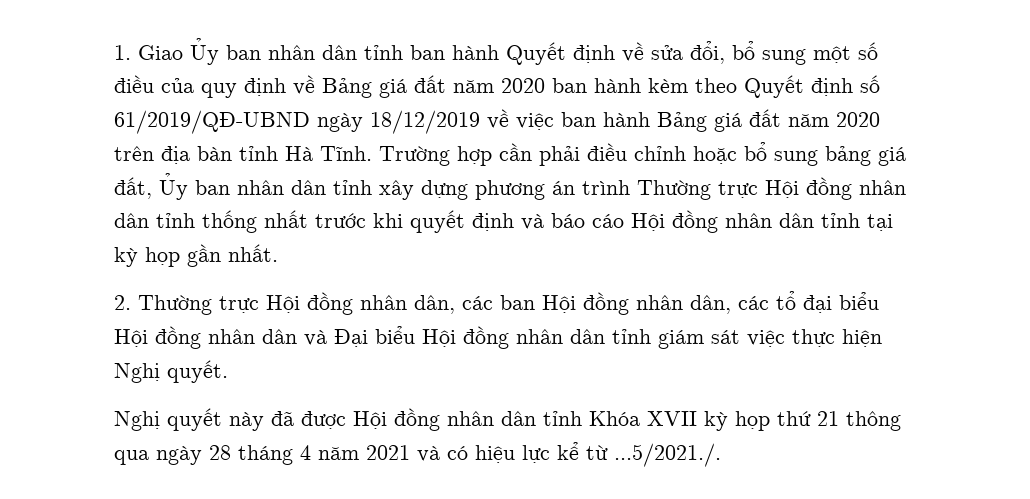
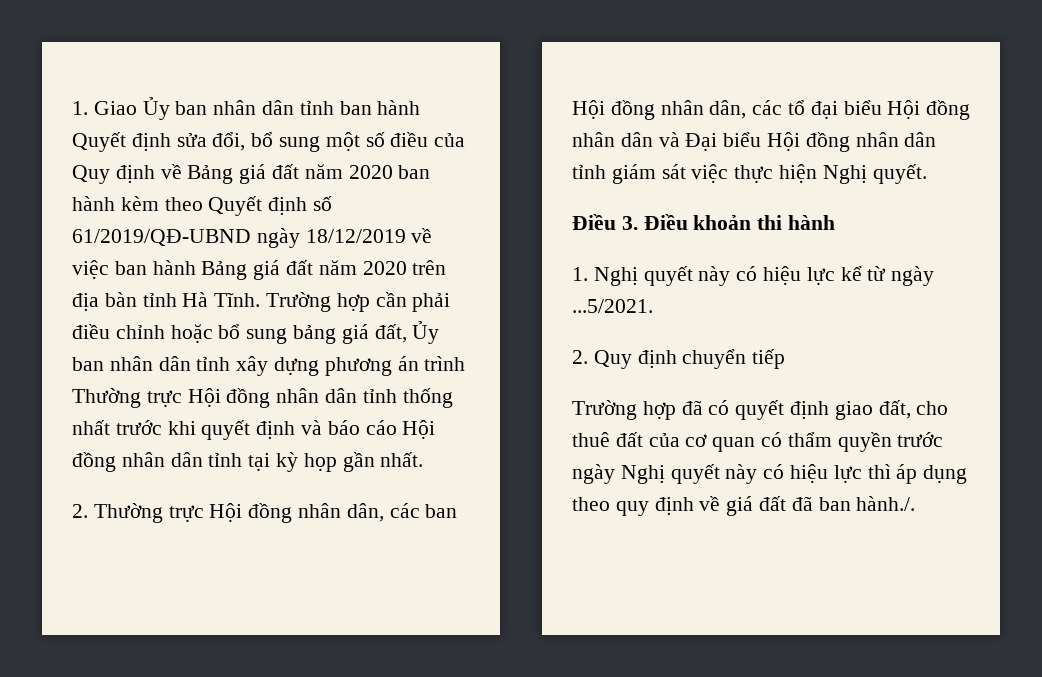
[622,42,644,62] về -> (171, 142) none
[201,83,237,98] quy -> [72,165,110,184] Quy
[114,408,901,431] [114,445,440,465] Nghị quyết này đã được Hội đồng nhân dân tỉnh Khóa XVII kỳ họp thứ 21 thông qua ngày 28 tháng 4 năm 2021 và -> [572,214,836,230] [572,266,731,286] Điều 3. Điều khoản thi hành // 1. Nghị quyết này
[614,443,721,467] ...5/2021./. -> [891,266,935,286] [572,299,653,313] [572,349,786,369] [572,400,949,420] [572,432,944,452] [572,464,968,484] [572,496,916,516] ngày ...5/2021. // 2. Quy định chuyển tiếp // Trường hợp đã có quyết định giao đất, cho thuê đất của cơ quan có thẩm quyền trước ngày Nghị quyết này có hiệu lực thì áp dụng theo quy định về giá đất đã ban hành./.

